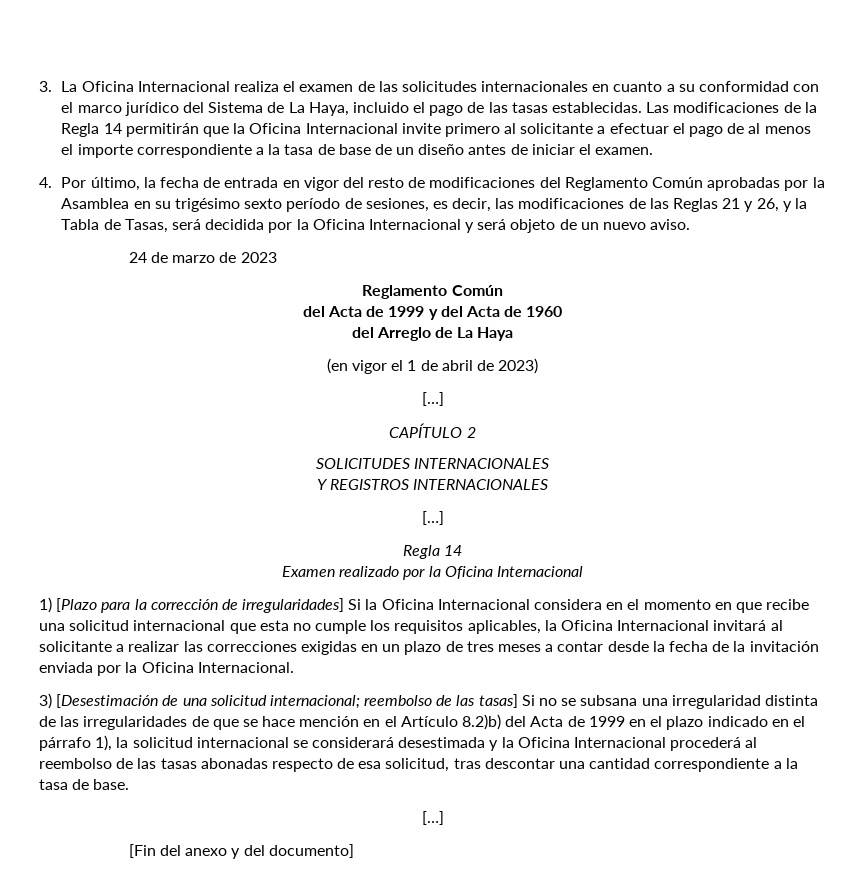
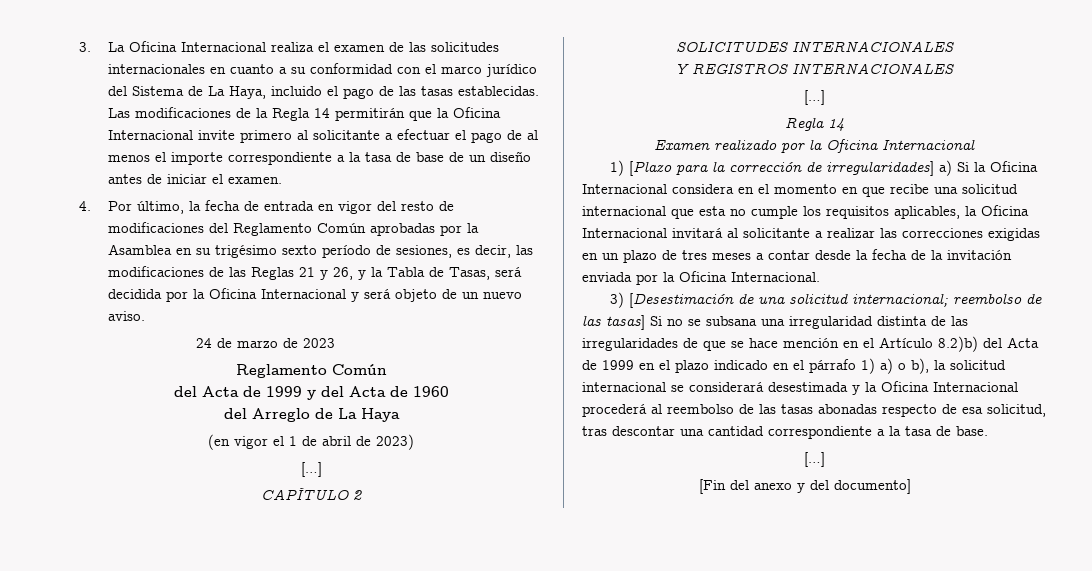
(345, 605) none -> [939,160,953,176] a)
[95,735,113,751] 1), -> [861,358,929,374] 1) a) o b),

